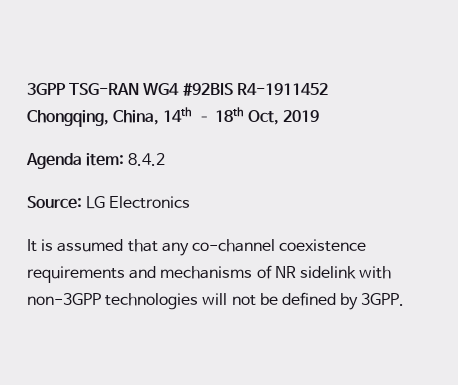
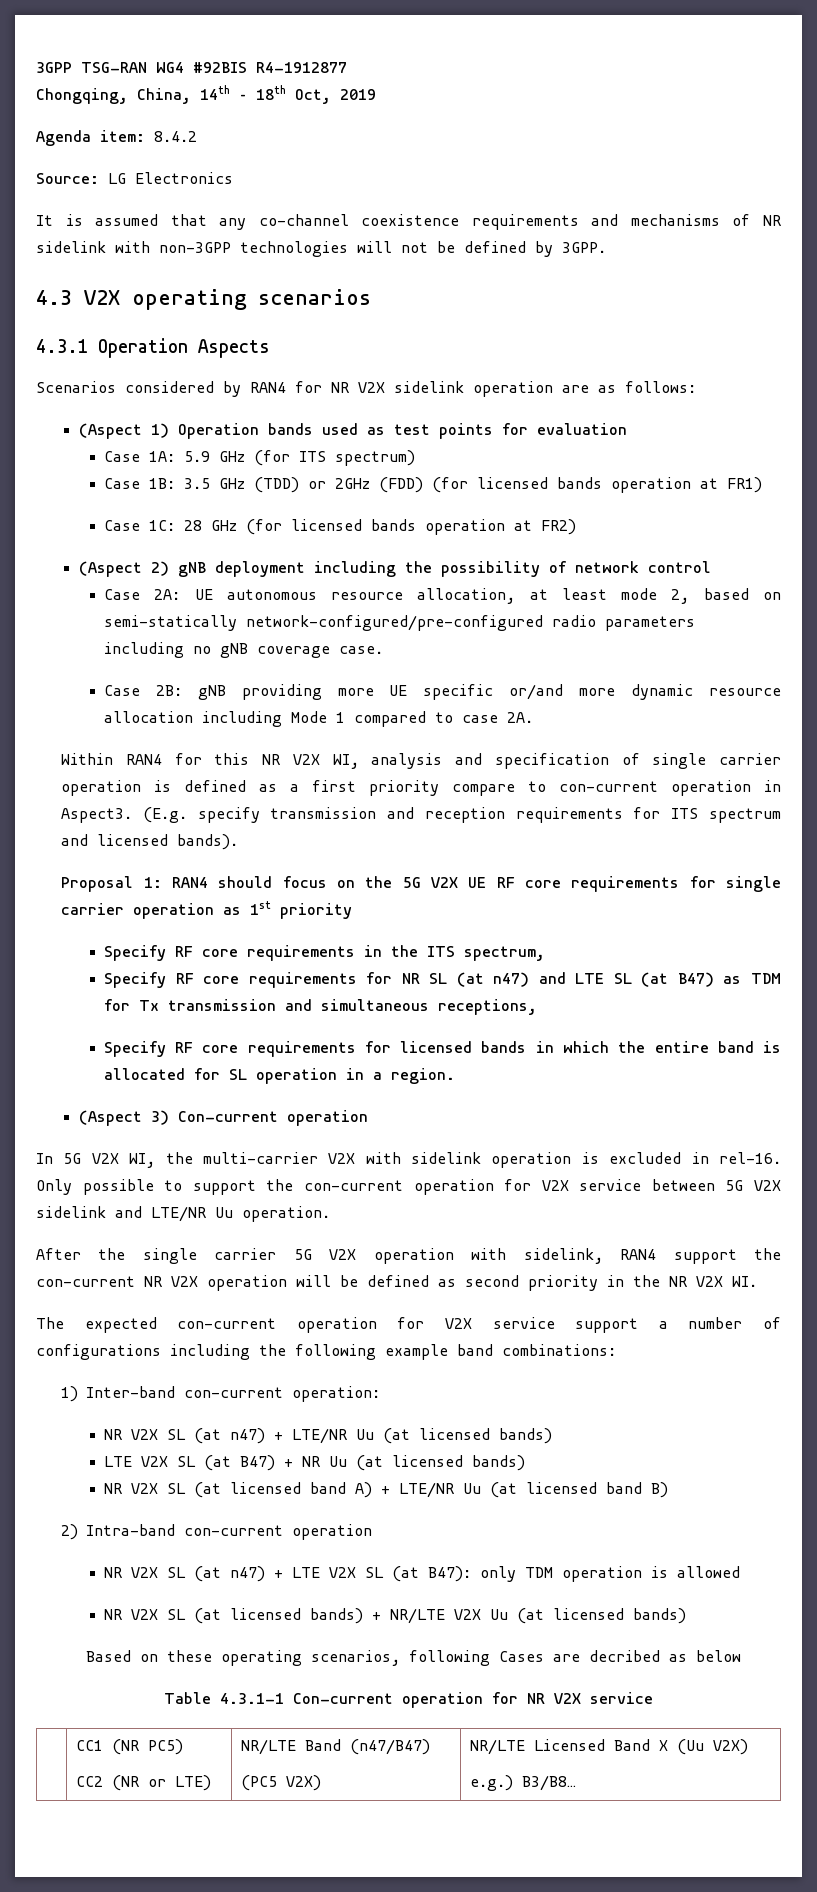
[236,83,328,95] R4-1911452 -> [256,62,347,73] R4-1912877
(405, 299) none -> [36,289,371,310] [36,338,270,358] [36,381,696,397] [78,423,627,439] [103,450,415,466] [103,477,762,493] [103,519,576,535] [78,561,711,577] [103,588,781,604] [103,615,695,631] [103,642,383,658] [103,684,782,700] [103,711,533,727] [61,753,782,769] [61,780,781,796] [61,807,782,823] [61,834,239,850] [61,876,781,892] [61,901,353,919] [103,945,545,961] [103,972,782,988] [103,999,537,1015] [103,1041,782,1057] [103,1068,455,1084] [78,1110,368,1126] [36,1152,781,1168] [36,1179,782,1195] [36,1206,330,1222] [36,1248,781,1264] [36,1275,757,1291] [36,1317,782,1333] [36,1344,616,1360] [61,1386,381,1402] [103,1428,552,1444] [103,1455,525,1471] [103,1482,668,1498] [61,1524,373,1540] [103,1566,740,1582] [103,1608,686,1624] [86,1650,742,1666] [164,1692,653,1708] [75,1739,183,1755] [75,1775,211,1791] [240,1739,430,1755] [240,1775,321,1791] [469,1739,748,1755] [469,1775,576,1791] // 4.3 V2X operating scenarios // 4.3.1 Operation Aspects // Scenarios considered by RAN4 for NR V2X sidelink operation are as follows: // (Aspect 1) Operation bands used as test points for evaluation // Case 1A: 5.9 GHz (for ITS spectrum) // Case 1B: 3.5 GHz (TDD) or 2GHz (FDD) (for licensed bands operation at FR1) // Case 1C: 28 GHz (for licensed bands operation at FR2) // (Aspect 2) gNB deployment including the possibility of network control // Case 2A: UE autonomous resource allocation, at least mode 2, based on semi-statically network-configured/pre-configured radio parameters including no gNB coverage case. // Case 2B: gNB providing more UE specific or/and more dynamic resource allocation including Mode 1 compared to case 2A. // Within RAN4 for this NR V2X WI, analysis and specification of single carrier operation is defined as a first priority compare to con-current operation in Aspect3. (E.g. specify transmission and reception requirements for ITS spectrum and licensed bands). // Proposal 1: RAN4 should focus on the 5G V2X UE RF core requirements for single carrier operation as 1st priority // Specify RF core requirements in the ITS spectrum, // Specify RF core requirements for NR SL (at n47) and LTE SL (at B47) as TDM for Tx transmission and simultaneous receptions, // Specify RF core requirements for licensed bands in which the entire band is allocated for SL operation in a region. // (Aspect 3) Con-current operation // In 5G V2X WI, the multi-carrier V2X with sidelink operation is excluded in rel-16. Only possible to support the con-current operation for V2X service between 5G V2X sidelink and LTE/NR Uu operation. // After the single carrier 5G V2X operation with sidelink, RAN4 support the con-current NR V2X operation will be defined as second priority in the NR V2X WI. // The expected con-current operation for V2X service support a number of configurations including the following example band combinations: // 1) Inter-band con-current operation: // NR V2X SL (at n47) + LTE/NR Uu (at licensed bands) // LTE V2X SL (at B47) + NR Uu (at licensed bands) // NR V2X SL (at licensed band A) + LTE/NR Uu (at licensed band B) // 2) Intra-band con-current operation // NR V2X SL (at n47) + LTE V2X SL (at B47): only TDM operation is allowed // NR V2X SL (at licensed bands) + NR/LTE V2X Uu (at licensed bands) // Based on these operating scenarios, following Cases are decribed as below // Table 4.3.1-1 Con-current operation for NR V2X service // | CC1 (NR PC5) // CC2 (NR or LTE) | NR/LTE Band (n47/B47) // (PC5 V2X) | NR/LTE Licensed Band X (Uu V2X) // e.g.) B3/B8…

